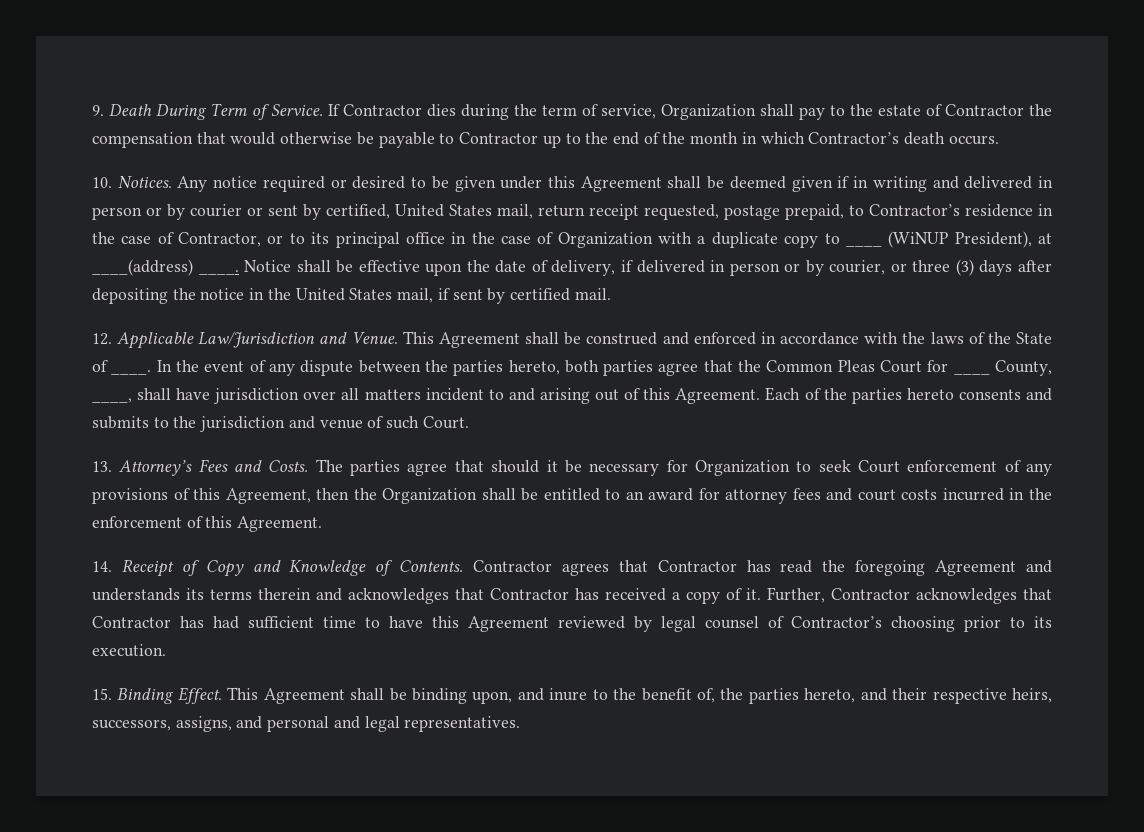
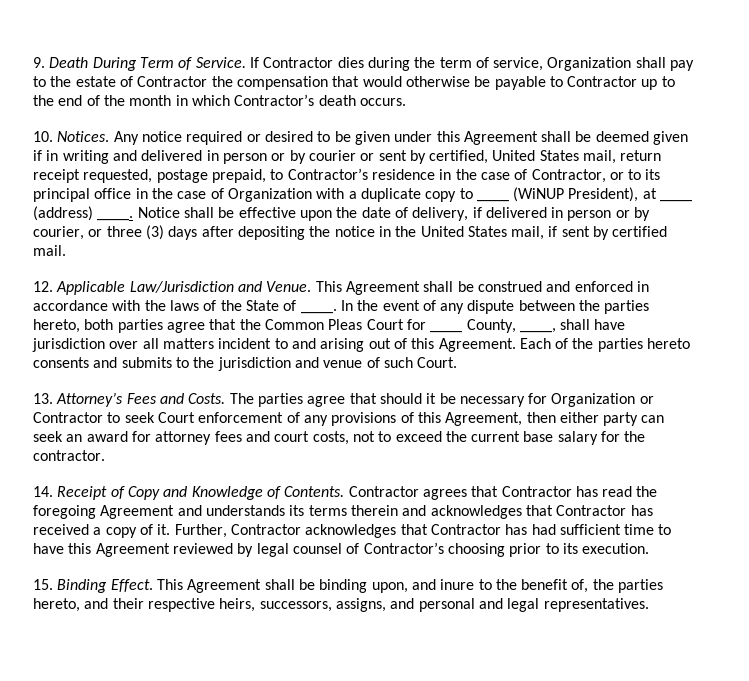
[92,259,193,276] ____(address) -> [660,199,693,202] [33,206,93,221] ____ (address)
(790, 468) none -> [639,396,654,404] [33,412,103,423] or Contractor
[353,488,621,504] the Organization shall be entitled to -> [559,412,665,426] [33,431,63,442] either party can seek
[901,488,1052,501] [92,516,323,532] costs incurred in the enforcement of this Agreement. -> [312,431,646,445] [33,450,105,461] costs, not to exceed the current base salary for the contractor.

